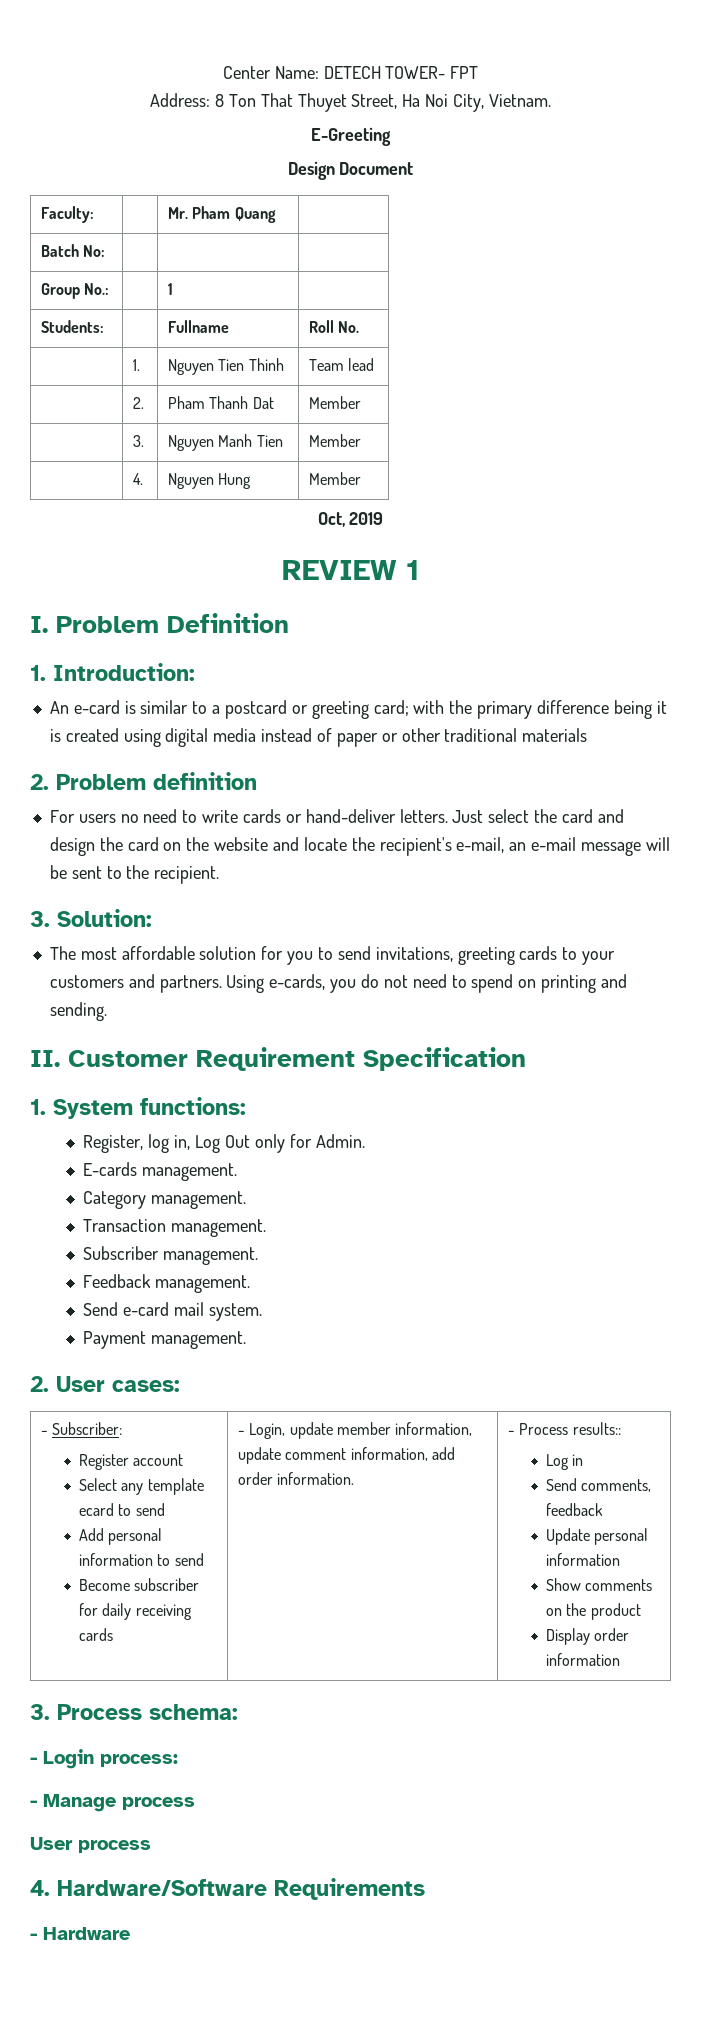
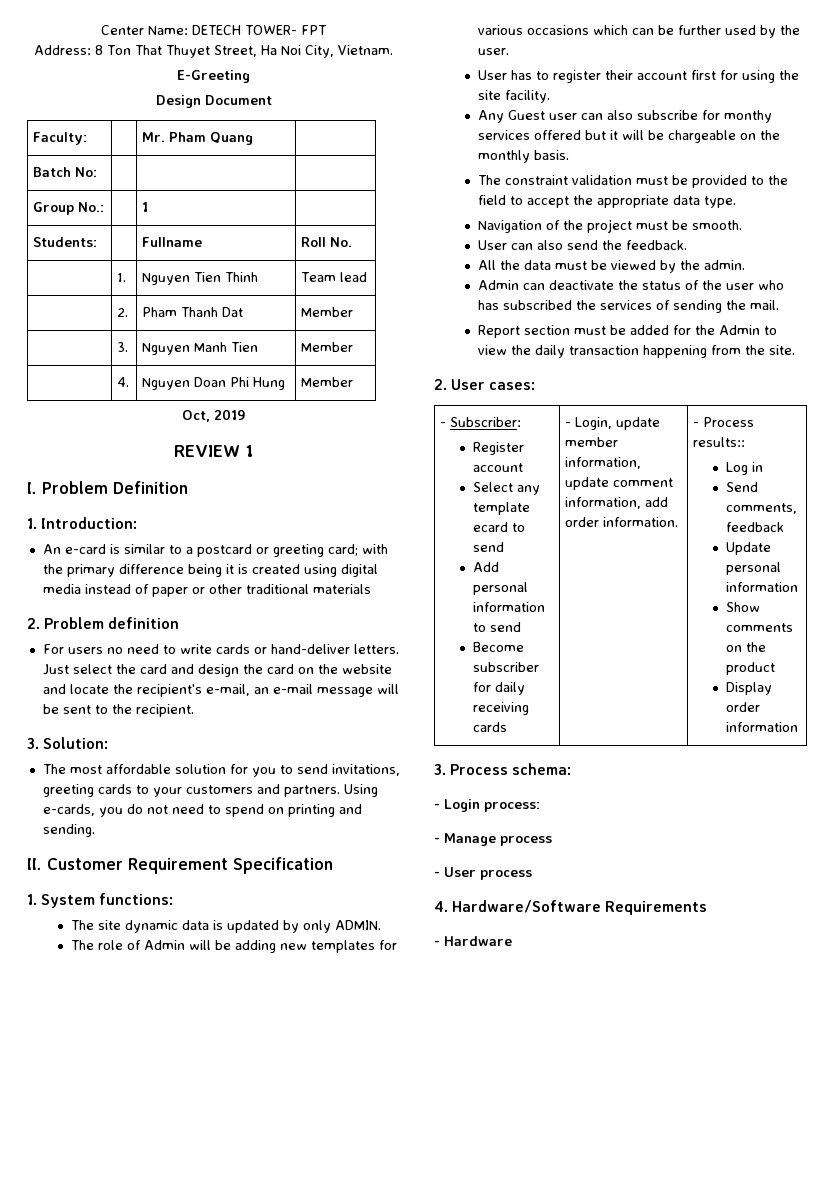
(215, 481) none -> [193,377,249,387] Doan Phi
[83,1134,365,1153] [83,1162,238,1181] [83,1191,247,1209] [83,1219,267,1237] [83,1246,259,1265] [83,1274,251,1293] [83,1302,263,1321] [83,1331,247,1349] Register, log in, Log Out only for Admin. // E-cards management. // Category management. // Transaction management. // Subscriber management. // Feedback management. // Send e-card mail system. // Payment management. -> [71,920,382,933] [71,940,398,953] [478,25,801,38] [478,48,510,55] [478,70,800,83] [478,90,551,103] [478,110,773,123] [478,130,781,143] [478,150,570,163] [478,175,789,188] [478,195,737,208] [478,219,743,233] [478,240,688,250] [478,260,746,273] [478,280,785,290] [478,300,780,313] [478,325,778,338] [478,345,796,358] The site dynamic data is updated by only ADMIN. // The role of Admin will be adding new templates for various occasions which can be further used by the user. // User has to register their account first for using the site facility. // Any Guest user can also subscribe for monthy services offered but it will be chargeable on the monthly basis. // The constraint validation must be provided to the field to accept the appropriate data type. // Navigation of the project must be smooth. // User can also send the feedback. // All the data must be viewed by the admin. // Admin can deactivate the status of the user who has subscribed the services of sending the mail. // Report section must be added for the Admin to view the daily transaction happening from the site.
(195, 1803) none -> [434,871,440,877] -

